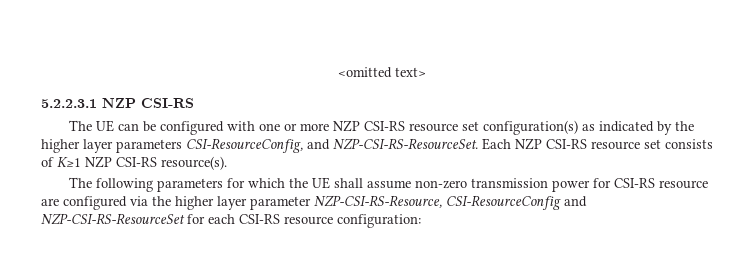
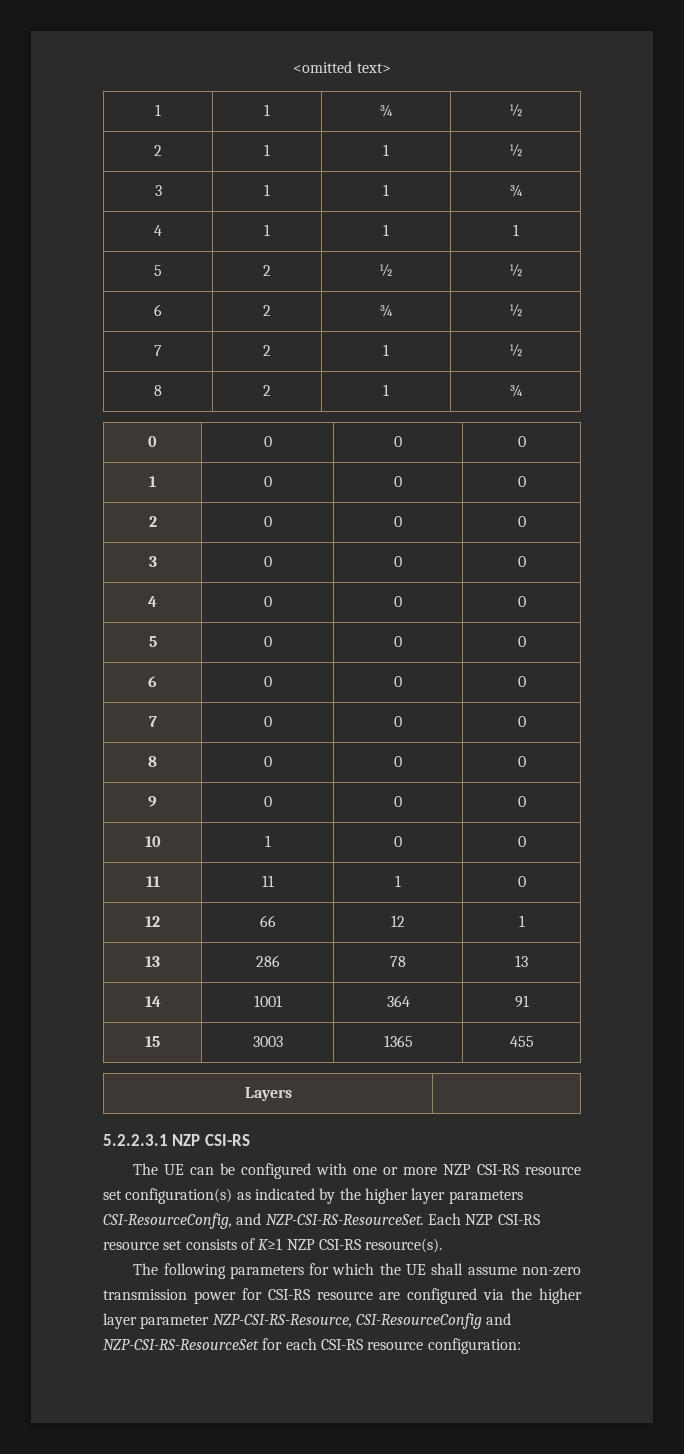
(426, 72) none -> [155,104,161,116] [264,104,270,116] [379,105,394,117] [508,104,523,116] [154,145,162,156] [264,144,270,156] [383,144,390,156] [508,144,523,156] [154,185,162,196] [264,184,270,196] [383,184,390,196] [508,185,523,197] [154,225,162,236] [264,224,270,236] [383,224,390,236] [512,224,519,236] [154,265,162,276] [263,265,271,276] [379,264,394,276] [508,264,523,276] [154,304,162,316] [263,305,271,316] [379,305,394,317] [508,304,523,316] [154,345,162,356] [263,345,271,356] [383,344,390,356] [508,344,523,356] [154,385,162,396] [263,385,271,396] [383,384,390,396] [508,385,523,397] [148,436,157,447] [263,436,272,447] [394,436,403,447] [517,436,526,447] [149,476,156,487] [263,476,272,487] [394,476,403,487] [517,476,526,487] [148,516,157,527] [263,516,272,527] [394,516,403,527] [517,516,526,527] [148,556,157,567] [263,556,272,567] [394,556,403,567] [517,556,526,567] [148,596,157,607] [263,596,272,607] [394,596,403,607] [517,596,526,607] [148,636,157,647] [263,636,272,647] [394,636,403,647] [517,636,526,647] [148,676,157,687] [263,676,272,687] [394,676,403,687] [517,676,526,687] [148,716,157,727] [263,716,272,727] [394,716,403,727] [517,716,526,727] [148,756,157,767] [263,756,272,767] [394,756,403,767] [517,756,526,767] [148,796,157,807] [263,796,272,807] [394,796,403,807] [517,796,526,807] [144,836,161,847] [264,835,271,847] [394,836,403,847] [517,836,526,847] [145,876,160,887] [261,875,274,887] [395,875,402,887] [517,876,526,887] [145,916,160,927] [259,915,276,927] [391,915,406,927] [518,915,525,927] [145,956,160,967] [255,955,280,967] [390,956,407,967] [515,955,528,967] [144,996,161,1007] [253,995,282,1007] [386,995,410,1007] [514,995,529,1008] [145,1036,160,1047] [252,1036,283,1047] [383,1035,413,1047] [509,1036,534,1047] [244,1087,292,1101] // 1 | 1 | ¾ | ½ // 2 | 1 | 1 | ½ // 3 | 1 | 1 | ¾ // 4 | 1 | 1 | 1 // 5 | 2 | ½ | ½ // 6 | 2 | ¾ | ½ // 7 | 2 | 1 | ½ // 8 | 2 | 1 | ¾ // 0 | 0 | 0 | 0 // 1 | 0 | 0 | 0 // 2 | 0 | 0 | 0 // 3 | 0 | 0 | 0 // 4 | 0 | 0 | 0 // 5 | 0 | 0 | 0 // 6 | 0 | 0 | 0 // 7 | 0 | 0 | 0 // 8 | 0 | 0 | 0 // 9 | 0 | 0 | 0 // 10 | 1 | 0 | 0 // 11 | 11 | 1 | 0 // 12 | 66 | 12 | 1 // 13 | 286 | 78 | 13 // 14 | 1001 | 364 | 91 // 15 | 3003 | 1365 | 455 // Layers |

